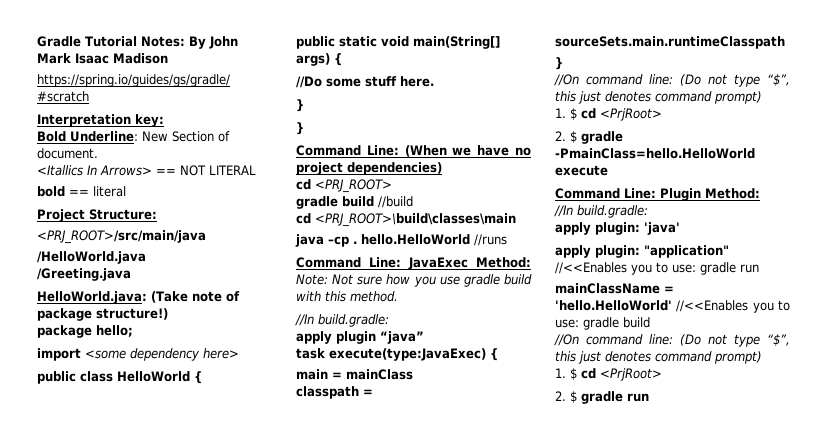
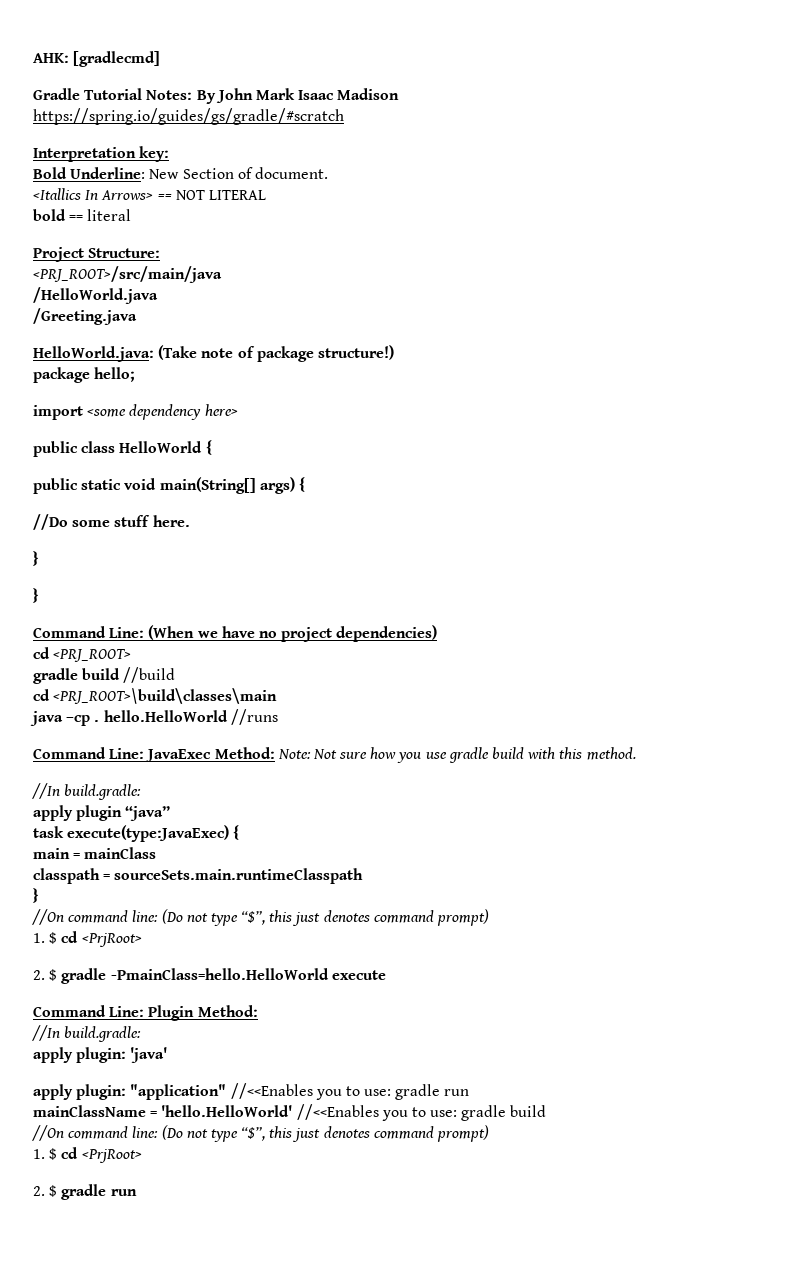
(37, 41) none -> [33,51,161,67] AHK: [gradlecmd] //

